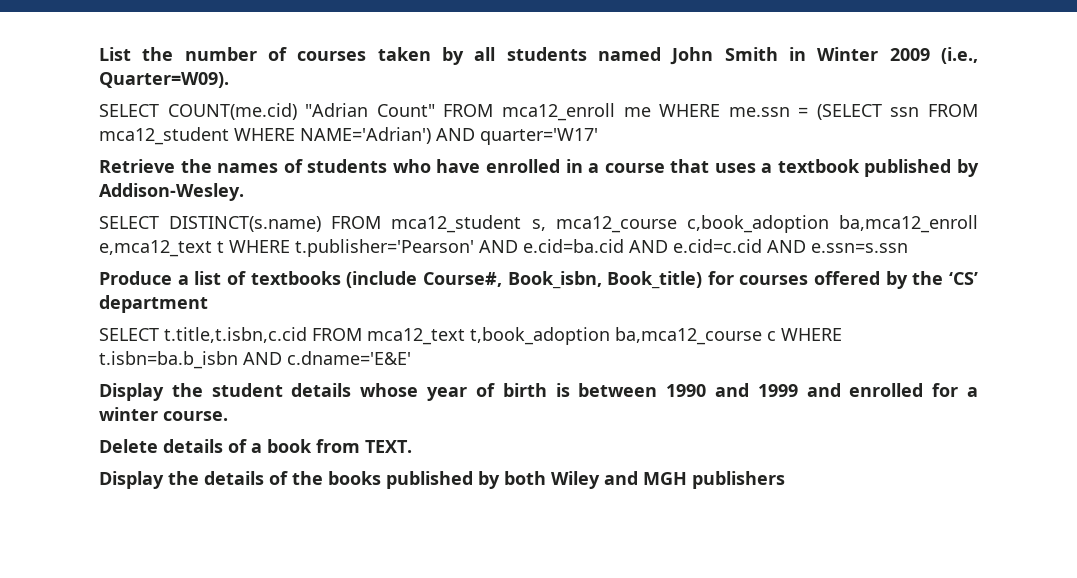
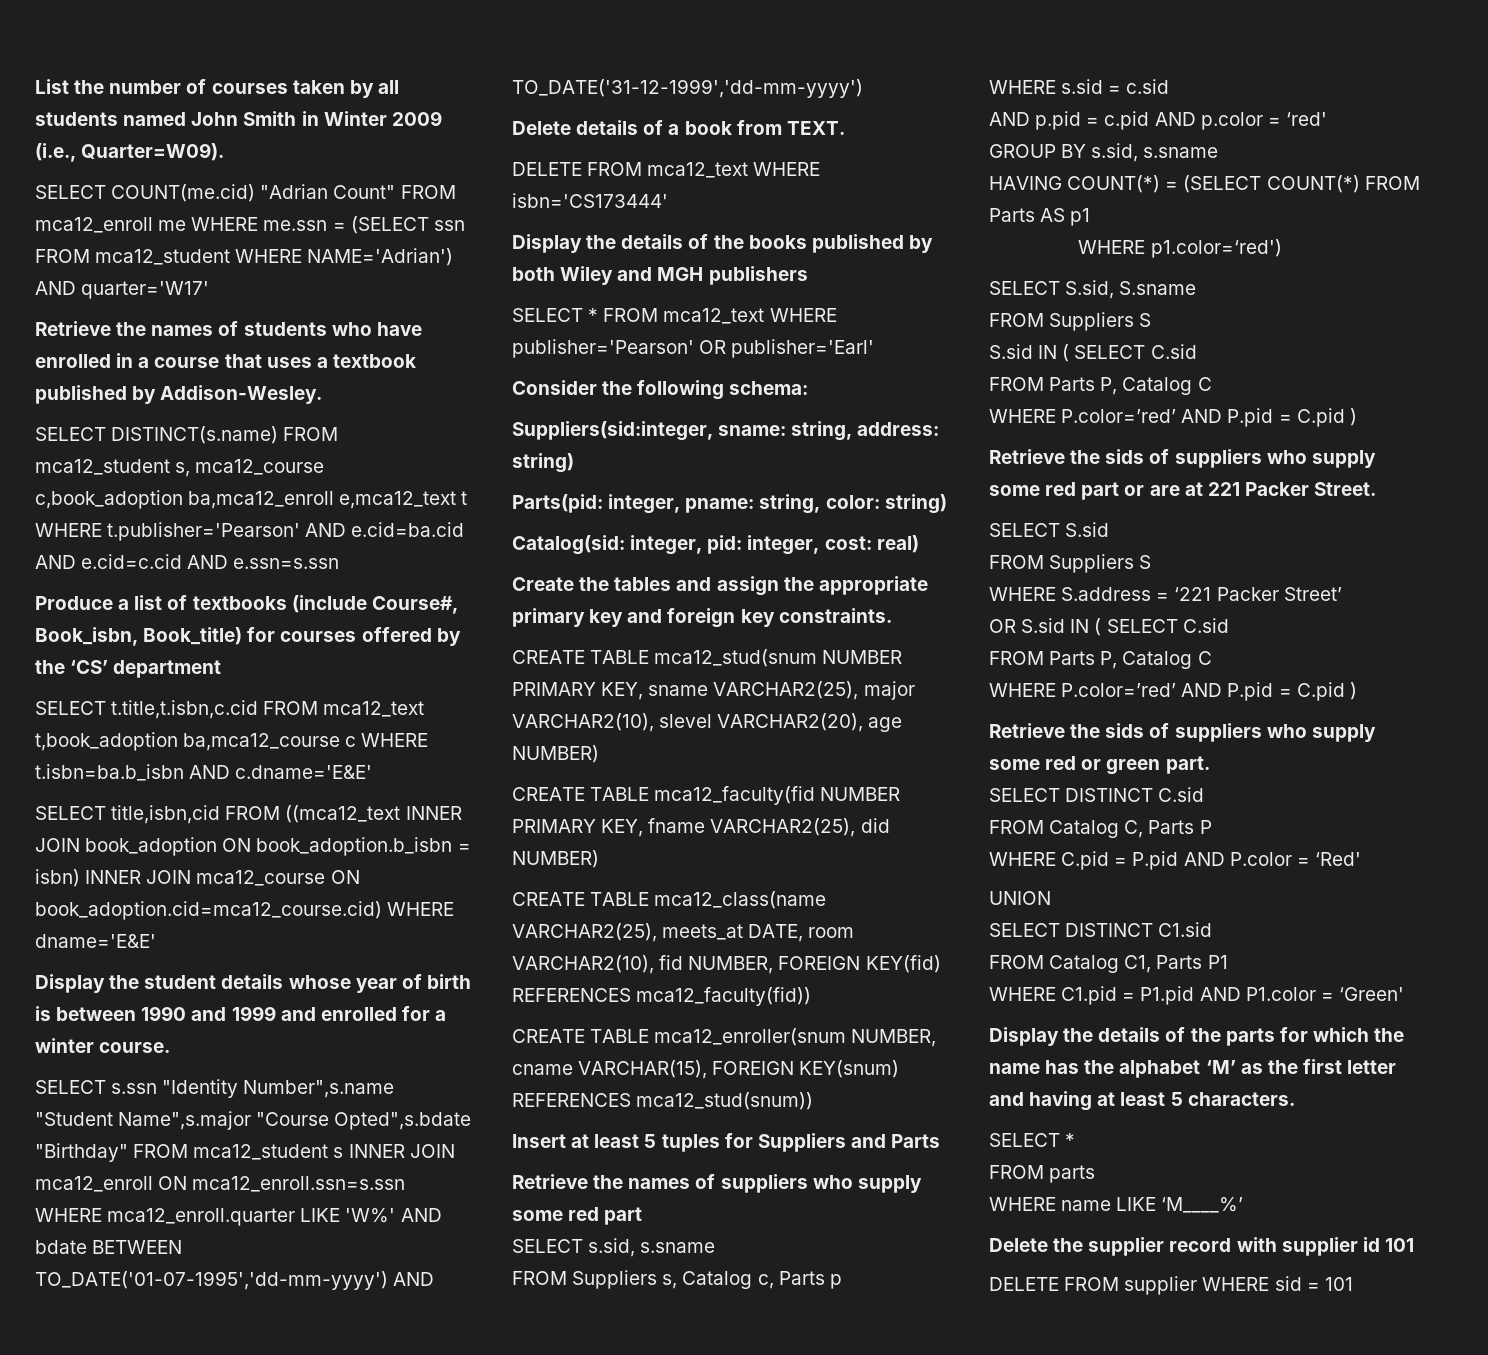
(411, 358) none -> [35,805,462,824] [35,837,471,856] [35,869,360,887] [35,901,455,920] [35,934,156,948] // SELECT title,isbn,cid FROM ((mca12_text INNER JOIN book_adoption ON book_adoption.b_isbn = isbn) INNER JOIN mca12_course ON book_adoption.cid=mca12_course.cid) WHERE dname='E&E'
(228, 416) none -> [35,1079,395,1098] [35,1111,472,1130] [35,1143,455,1162] [35,1176,406,1192] [35,1208,442,1226] [35,1240,183,1254] [35,1271,435,1290] [512,79,863,98] // SELECT s.ssn "Identity Number",s.name "Student Name",s.major "Course Opted",s.bdate "Birthday" FROM mca12_student s INNER JOIN mca12_enroll ON mca12_enroll.ssn=s.ssn WHERE mca12_enroll.quarter LIKE 'W%' AND bdate BETWEEN TO_DATE('01-07-1995','dd-mm-yyyy') AND TO_DATE('31-12-1999','dd-mm-yyyy')
(412, 446) none -> [512,162,821,178] [512,193,668,208] // DELETE FROM mca12_text WHERE isbn='CS173444'
(785, 480) none -> [512,308,837,324] [512,339,875,358] [512,380,809,400] [512,421,940,441] [512,453,574,473] [512,494,947,514] [512,535,919,555] [512,576,928,596] [512,608,892,628] [512,649,903,667] [512,681,915,700] [512,713,903,732] [512,745,599,763] [512,786,901,805] [512,818,890,837] [512,850,599,868] [512,891,827,909] [512,923,855,942] [512,955,941,974] [512,987,812,1006] [512,1028,937,1047] [512,1060,900,1079] [512,1092,814,1110] [512,1133,941,1152] [512,1174,922,1193] [512,1207,643,1225] [512,1238,716,1257] [512,1270,842,1289] [989,79,1170,94] [989,111,1327,130] [989,143,1219,162] [989,175,1420,193] [989,208,1091,226] [1078,239,1282,258] [989,280,1197,299] [989,312,1152,331] [989,344,1197,362] [989,377,1212,395] [989,408,1357,427] [989,449,1376,468] [989,482,1377,500] [989,522,1110,537] [989,554,1152,573] [989,587,1342,601] [989,618,1229,636] [989,651,1212,669] [989,682,1357,701] [989,723,1376,742] [989,756,1210,775] [989,787,1205,802] [989,820,1212,838] [989,851,1361,870] [989,891,1051,905] [989,922,1213,937] [989,955,1228,973] [989,986,1404,1005] [989,1027,1405,1046] [989,1059,1397,1078] [989,1091,1295,1111] [989,1133,1076,1147] [989,1165,1096,1183] [989,1197,1244,1213] [989,1237,1414,1256] [989,1276,1353,1295] // SELECT * FROM mca12_text WHERE publisher='Pearson' OR publisher='Earl' // Consider the following schema: // Suppliers(sid:integer, sname: string, address: string) // Parts(pid: integer, pname: string, color: string) // Catalog(sid: integer, pid: integer, cost: real) // Create the tables and assign the appropriate primary key and foreign key constraints. // CREATE TABLE mca12_stud(snum NUMBER PRIMARY KEY, sname VARCHAR2(25), major VARCHAR2(10), slevel VARCHAR2(20), age NUMBER) // CREATE TABLE mca12_faculty(fid NUMBER PRIMARY KEY, fname VARCHAR2(25), did NUMBER) // CREATE TABLE mca12_class(name VARCHAR2(25), meets_at DATE, room VARCHAR2(10), fid NUMBER, FOREIGN KEY(fid) REFERENCES mca12_faculty(fid)) // CREATE TABLE mca12_enroller(snum NUMBER, cname VARCHAR(15), FOREIGN KEY(snum) REFERENCES mca12_stud(snum)) // Insert at least 5 tuples for Suppliers and Parts // Retrieve the names of suppliers who supply some red part // SELECT s.sid, s.sname // FROM Suppliers s, Catalog c, Parts p // WHERE s.sid = c.sid // AND p.pid = c.pid AND p.color = ‘red' // GROUP BY s.sid, s.sname // HAVING COUNT(*) = (SELECT COUNT(*) FROM Parts AS p1 // WHERE p1.color=‘red') // SELECT S.sid, S.sname // FROM Suppliers S // S.sid IN ( SELECT C.sid // FROM Parts P, Catalog C // WHERE P.color=’red’ AND P.pid = C.pid ) // Retrieve the sids of suppliers who supply some red part or are at 221 Packer Street. // SELECT S.sid // FROM Suppliers S // WHERE S.address = ‘221 Packer Street’ // OR S.sid IN ( SELECT C.sid // FROM Parts P, Catalog C // WHERE P.color=’red’ AND P.pid = C.pid ) // Retrieve the sids of suppliers who supply some red or green part. // SELECT DISTINCT C.sid // FROM Catalog C, Parts P // WHERE C.pid = P.pid AND P.color = ‘Red' // UNION // SELECT DISTINCT C1.sid // FROM Catalog C1, Parts P1 // WHERE C1.pid = P1.pid AND P1.color = ‘Green' // Display the details of the parts for which the name has the alphabet ‘M’ as the first letter and having at least 5 characters. // SELECT * // FROM parts // WHERE name LIKE ‘M____%’ // Delete the supplier record with supplier id 101 // DELETE FROM supplier WHERE sid = 101

